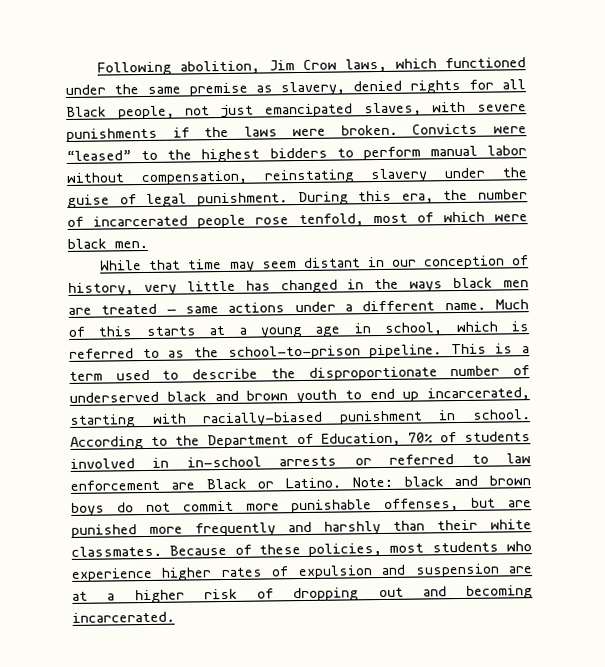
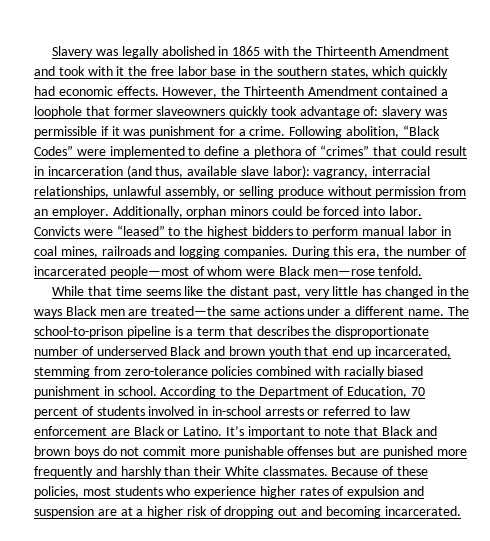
[97,57,526,76] [65,79,527,97] [66,101,527,120] [66,124,398,142] Following abolition, Jim Crow laws, which functioned under the same premise as slavery, denied rights for all Black people, not just emancipated slaves, with severe punishments if the laws were broken. -> [52,46,450,58] [34,66,449,78] [34,86,449,98] [34,106,448,118] [34,125,440,138] [34,145,467,158] [34,165,431,178] [34,186,467,198] [34,206,423,218] Slavery was legally abolished in 1865 with the Thirteenth Amendment and took with it the free labor base in the southern states, which quickly had economic effects. However, the Thirteenth Amendment contained a loophole that former slaveowners quickly took advantage of: slavery was permissible if it was punishment for a crime. Following abolition, “Black Codes” were implemented to define a plethora of “crimes” that could result in incarceration (and thus, available slave labor): vagrancy, interracial relationships, unlawful assembly, or selling produce without permission from an employer. Additionally, orphan minors could be forced into labor.
[66,167,528,186] [67,192,288,208] without compensation, reinstating slavery under the guise of legal punishment. -> [440,226,451,236] [34,246,288,258] in coal mines, railroads and logging companies.
[197,211,528,229] [67,238,148,249] [100,255,529,272] [68,282,134,296] people rose tenfold, most of which were black men. // While that time may seem distant in our conception of history, -> [109,266,423,278] [52,286,301,298] people—most of whom were Black men—rose tenfold. // While that time seems like the distant past,
[453,277,494,289] black -> [65,306,97,316] Black
[101,303,176,315] treated — -> [151,306,227,316] treated—the
[494,299,529,310] [68,321,529,338] [69,343,530,360] [69,368,259,381] Much of this starts at a young age in school, which is referred to as the school-to-prison pipeline. This is a term used to describe -> [447,306,469,316] [34,326,309,338] The school-to-prison pipeline is a term that describes
[166,391,207,402] black -> [170,346,202,356] Black
[344,390,362,400] to -> [304,346,329,356] that
[70,411,324,428] starting with racially-biased -> [34,366,424,378] stemming from zero-tolerance policies combined with racially biased
[407,432,433,443] 70% -> [411,387,426,396] [34,407,78,418] 70 percent
[351,476,444,488] Note: black -> [225,426,413,438] It’s important to note that Black
[384,498,460,512] offenses, -> [287,446,334,456] offenses
[490,519,532,530] white -> [224,466,259,476] White

